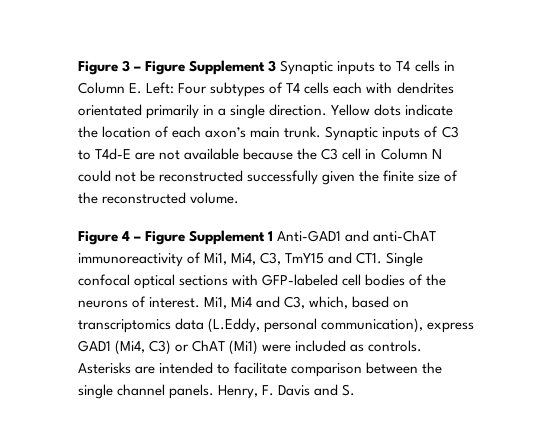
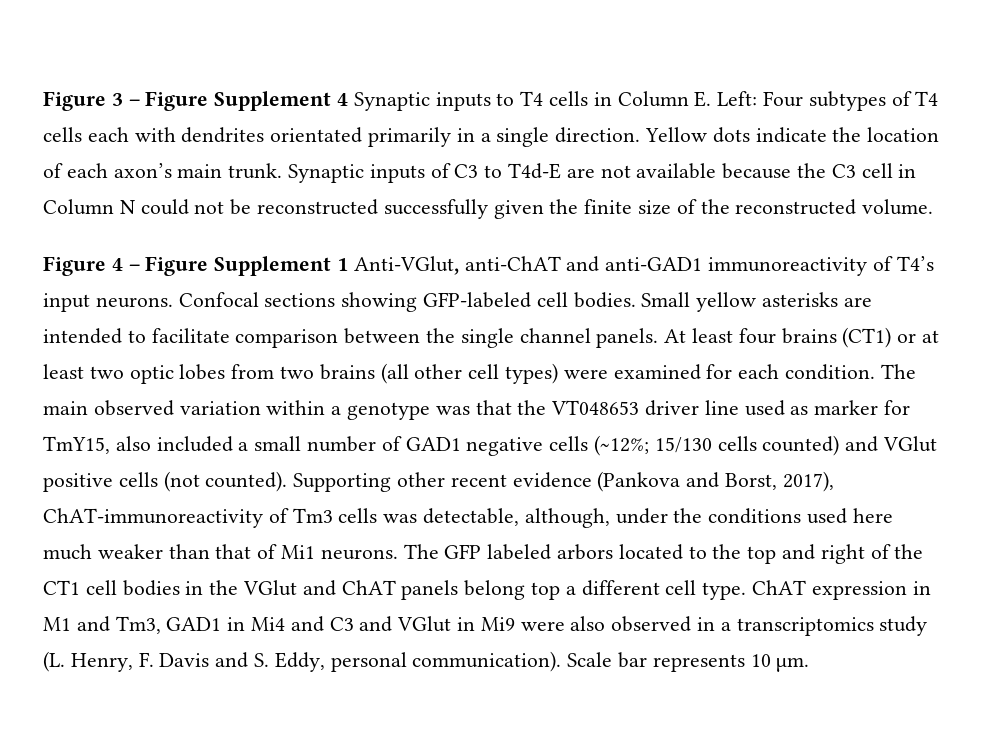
[268,60,277,72] 3 -> [337,93,349,106] 4
[277,230,437,242] [78,252,424,267] [78,274,447,289] [78,296,410,309] [78,318,475,333] [78,340,423,355] [78,362,131,374] Anti-GAD1 and anti-ChAT immunoreactivity of Mi1, Mi4, C3, TmY15 and CT1. Single confocal optical sections with GFP-labeled cell bodies of the neurons of interest. Mi1, Mi4 and C3, which, based on transcriptomics data (L.Eddy, personal communication), express GAD1 (Mi4, C3) or ChAT (Mi1) were included as controls. Asterisks -> [353,256,934,276] [43,292,839,312] Anti-VGlut, anti-ChAT and anti-GAD1 immunoreactivity of T4’s input neurons. Confocal sections showing GFP-labeled cell bodies. Small yellow asterisks
(215, 391) none -> [664,327,940,348] [43,363,916,384] [43,400,911,420] [43,435,938,456] [43,471,834,492] [43,508,893,528] [43,544,924,564] [43,580,931,600] [43,616,928,636] [43,651,65,672] At least four brains (CT1) or at least two optic lobes from two brains (all other cell types) were examined for each condition. The main observed variation within a genotype was that the VT048653 driver line used as marker for TmY15, also included a small number of GAD1 negative cells (~12%; 15/130 cells counted) and VGlut positive cells (not counted). Supporting other recent evidence (Pankova and Borst, 2017), ChAT-immunoreactivity of Tm3 cells was detectable, although, under the conditions used here much weaker than that of Mi1 neurons. The GFP labeled arbors located to the top and right of the CT1 cell bodies in the VGlut and ChAT panels belong top a different cell type. ChAT expression in M1 and Tm3, GAD1 in Mi4 and C3 and VGlut in Mi9 were also observed in a transcriptomics study (L.
(356, 390) none -> [274,651,810,672] Eddy, personal communication). Scale bar represents 10 µm.

